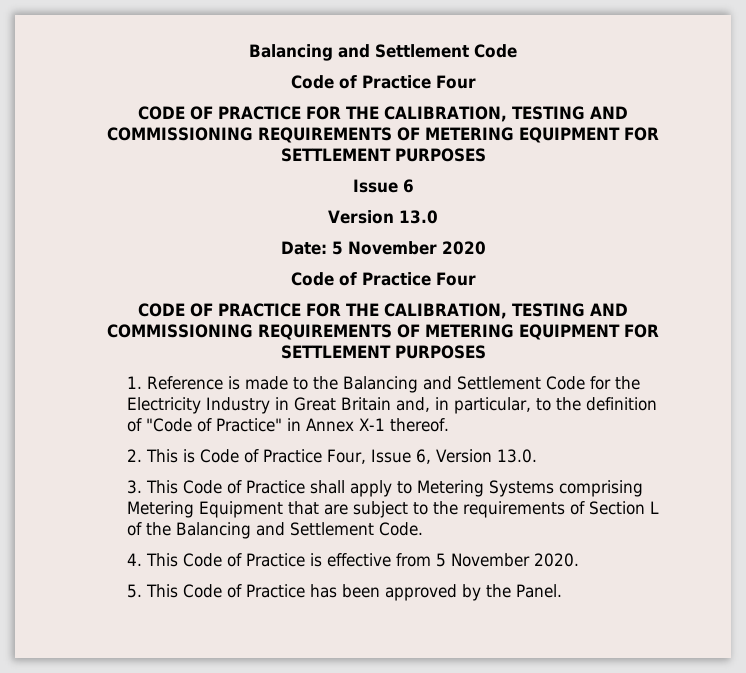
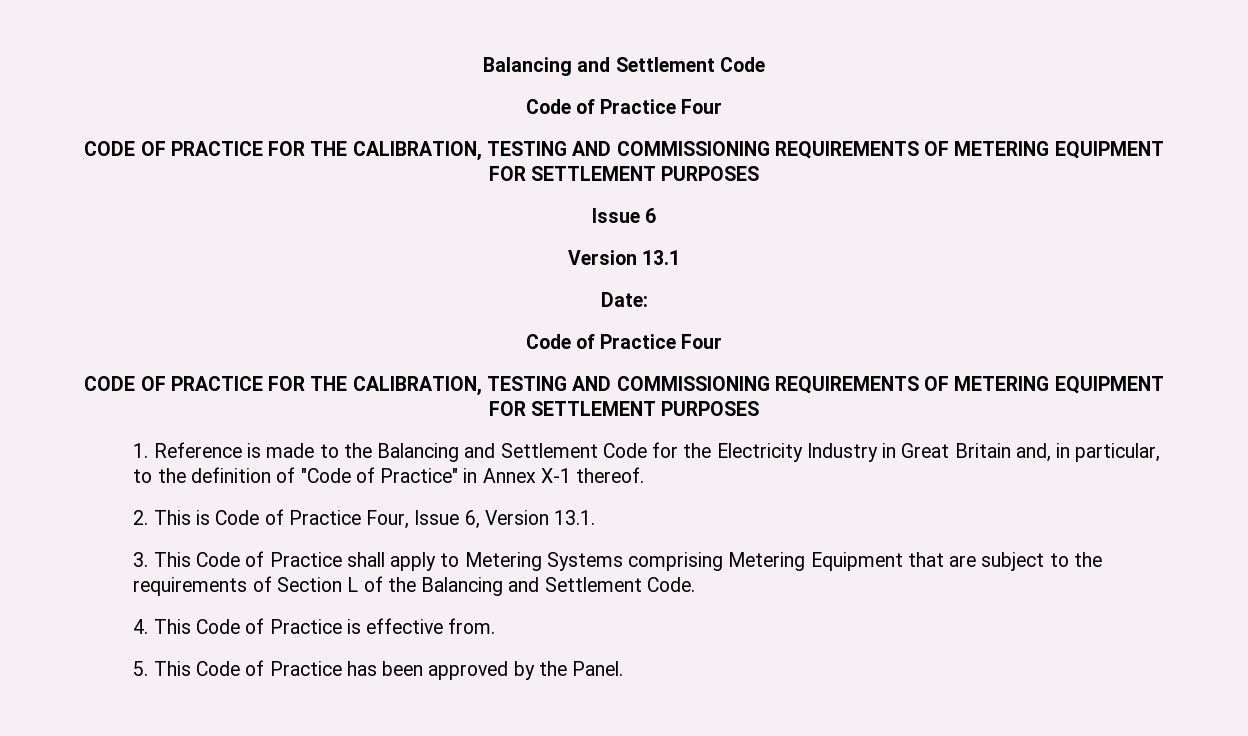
[398,210,438,224] 13.0 -> [642,250,681,265] 13.1
[331,241,486,255] 5 November 2020 -> (648, 299) none
[497,449,538,463] 13.0. -> [554,510,596,525] 13.1.
[396,553,580,567] from 5 November 2020. -> [448,618,496,634] from.

